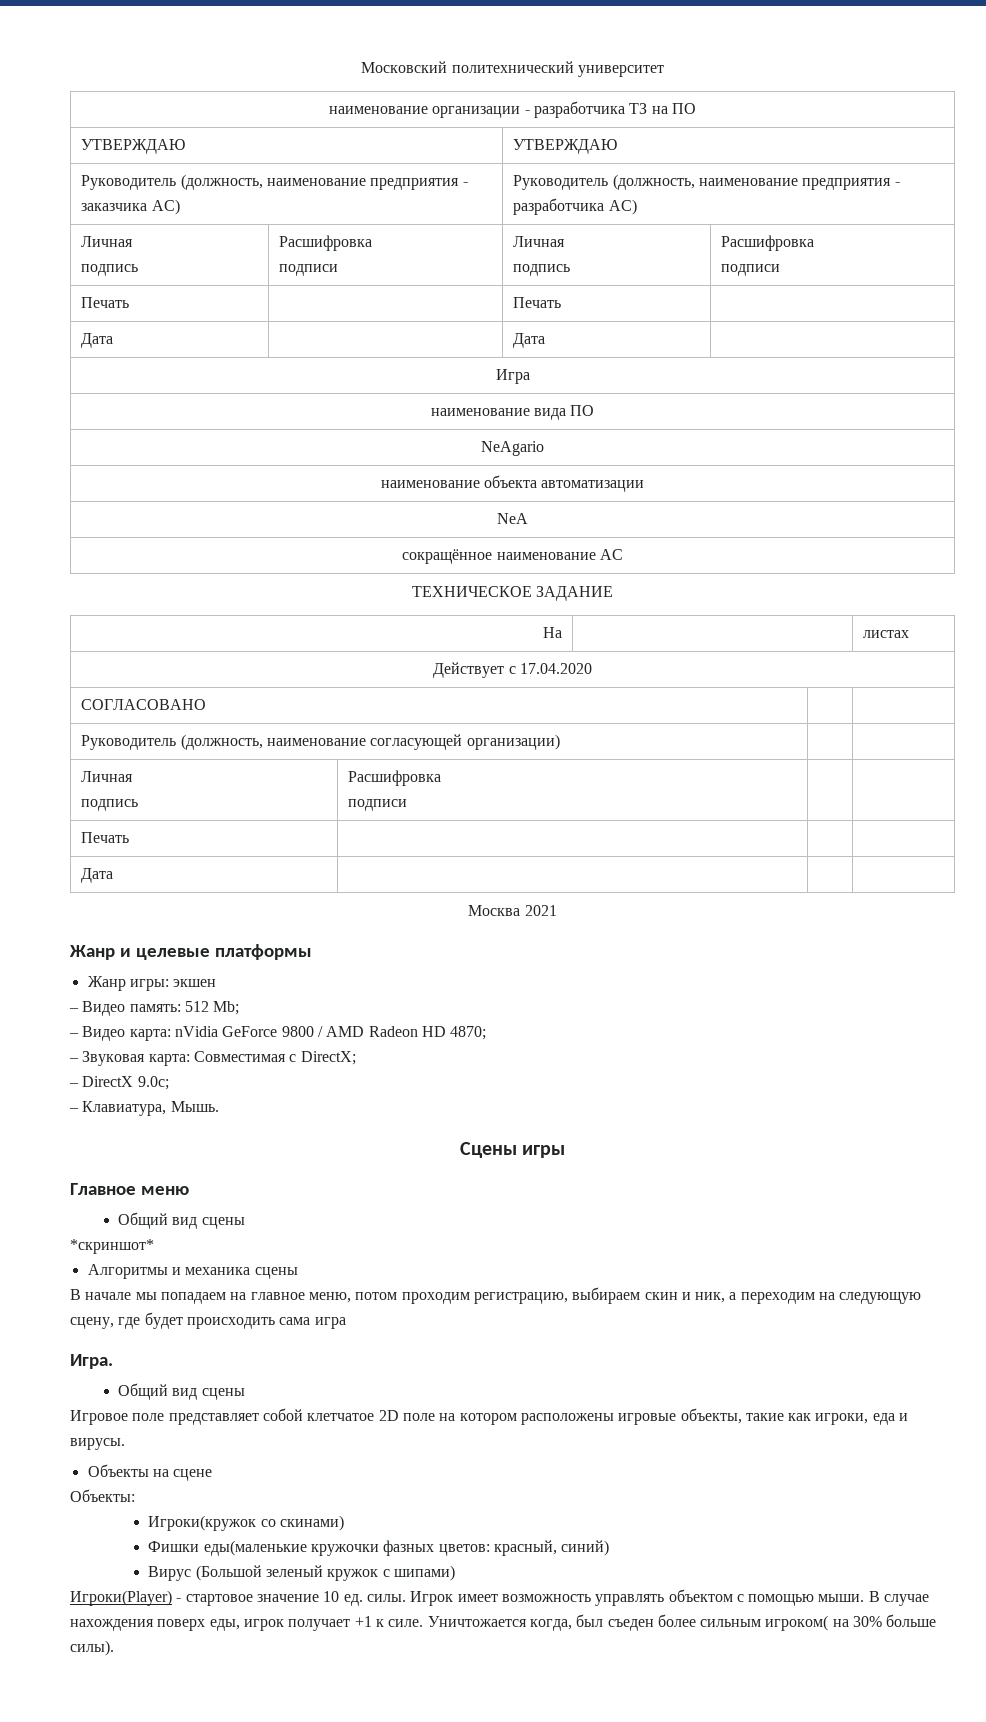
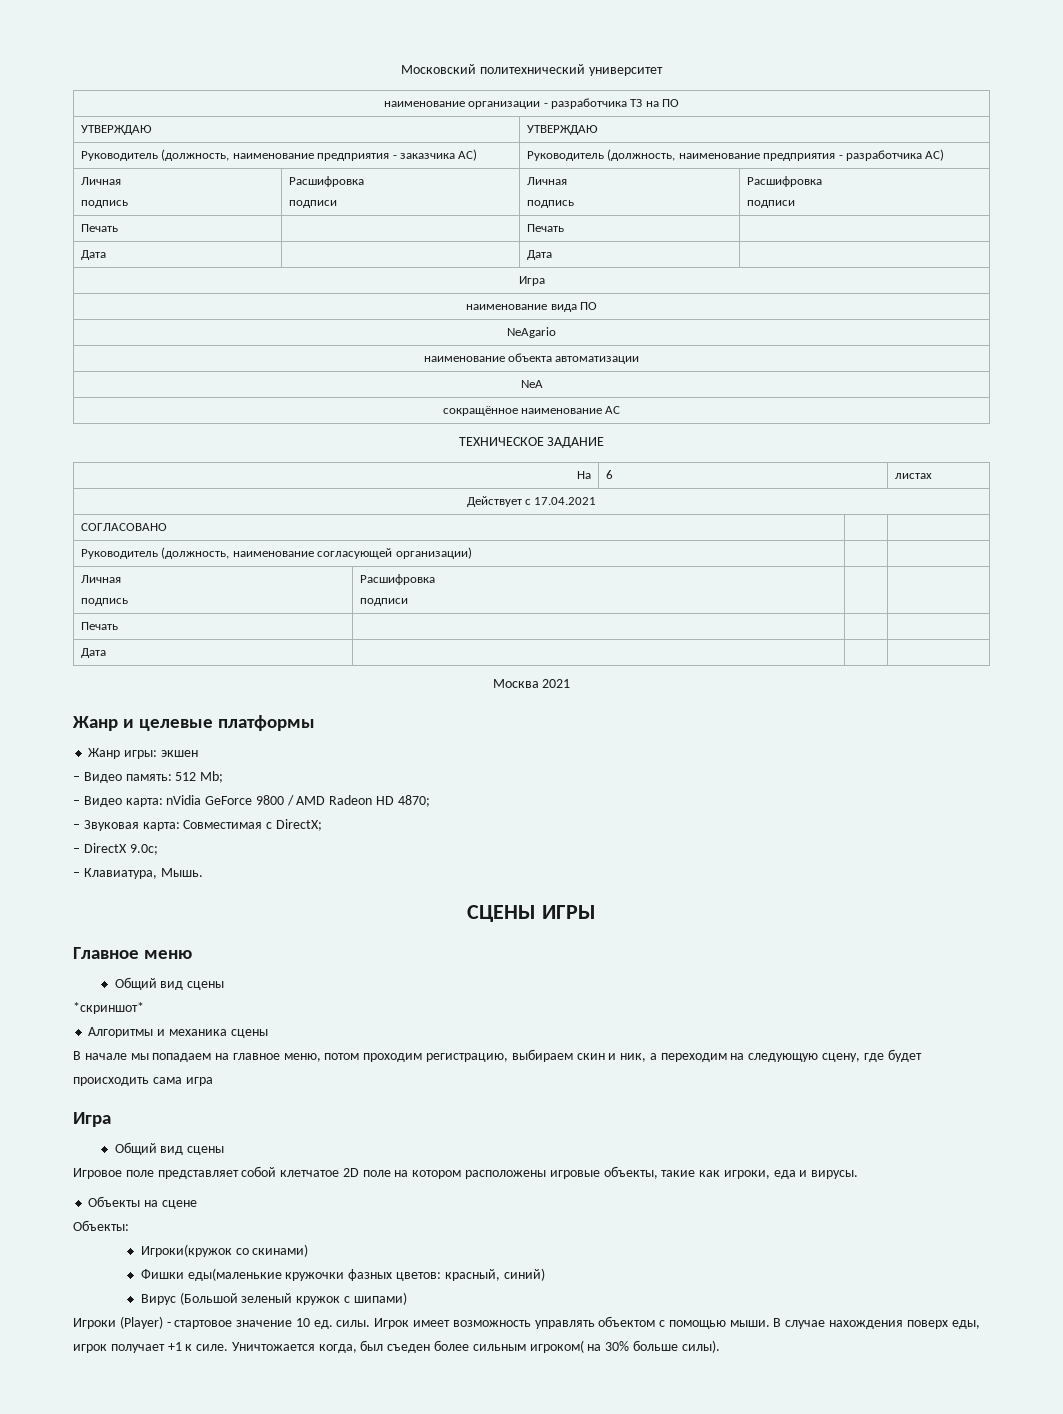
(562, 632) none -> [606,470,614,479] 6
[519,663,592,674] 17.04.2020 -> [534,497,597,505] 17.04.2021
[459,1142,566,1158] Сцены игры -> [467,905,596,922] СЦЕНЫ ИГРЫ
[70,1354,113,1369] Игра. -> [73,1112,111,1127] Игра
[70,1590,172,1606] Игроки(Player) -> [73,1316,163,1329] Игроки (Player)

